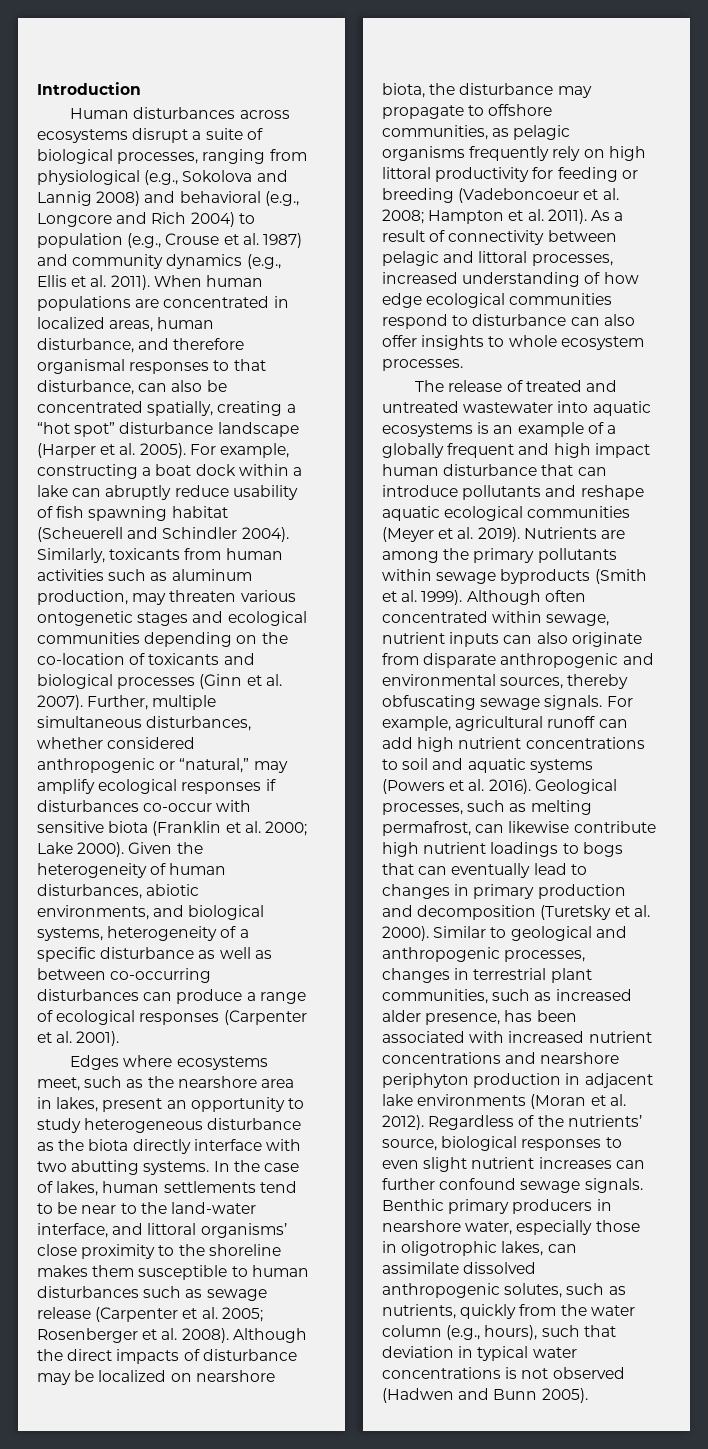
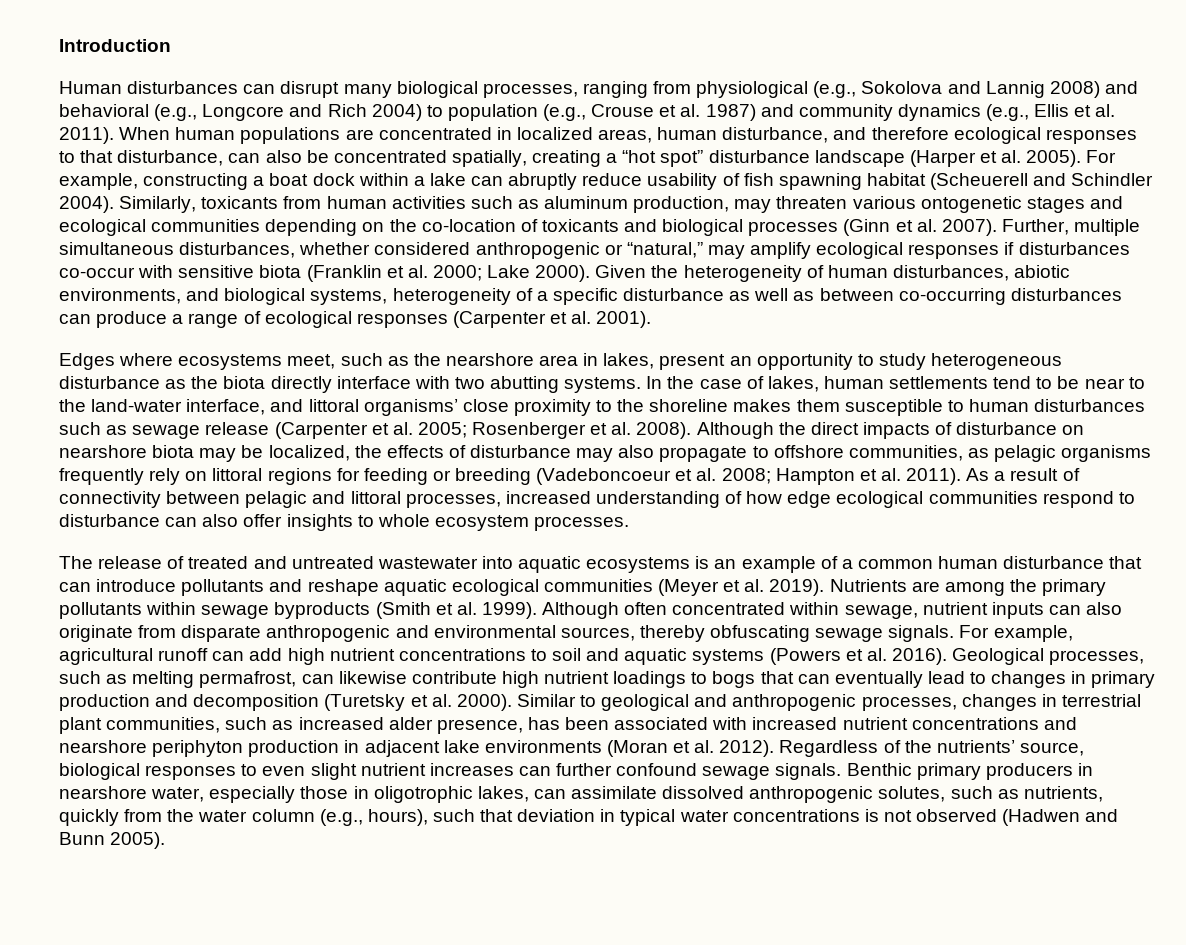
[239,110,290,119] [37,128,263,143] across ecosystems disrupt a suite of -> [243,81,392,98] can disrupt many
[37,359,125,374] organismal -> [953,127,1041,144] ecological
[37,1370,275,1385] [382,83,592,98] may be localized on nearshore biota, the disturbance may -> [1062,425,1085,435] [59,445,655,462] on nearshore biota may be localized, the effects of disturbance may also
[608,146,646,161] [382,167,530,182] high littoral productivity -> [212,468,332,485] littoral regions
[382,443,650,458] globally frequent and high impact -> [857,559,933,569] common

